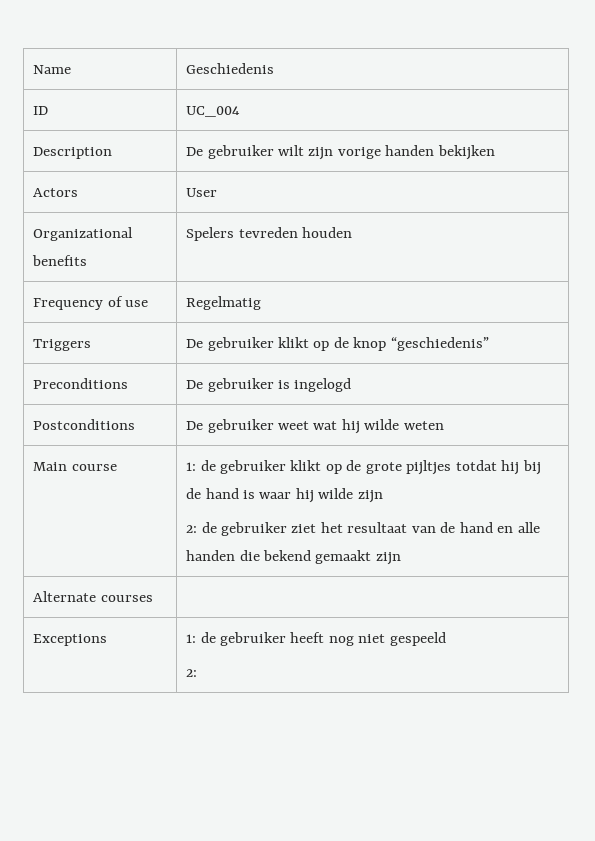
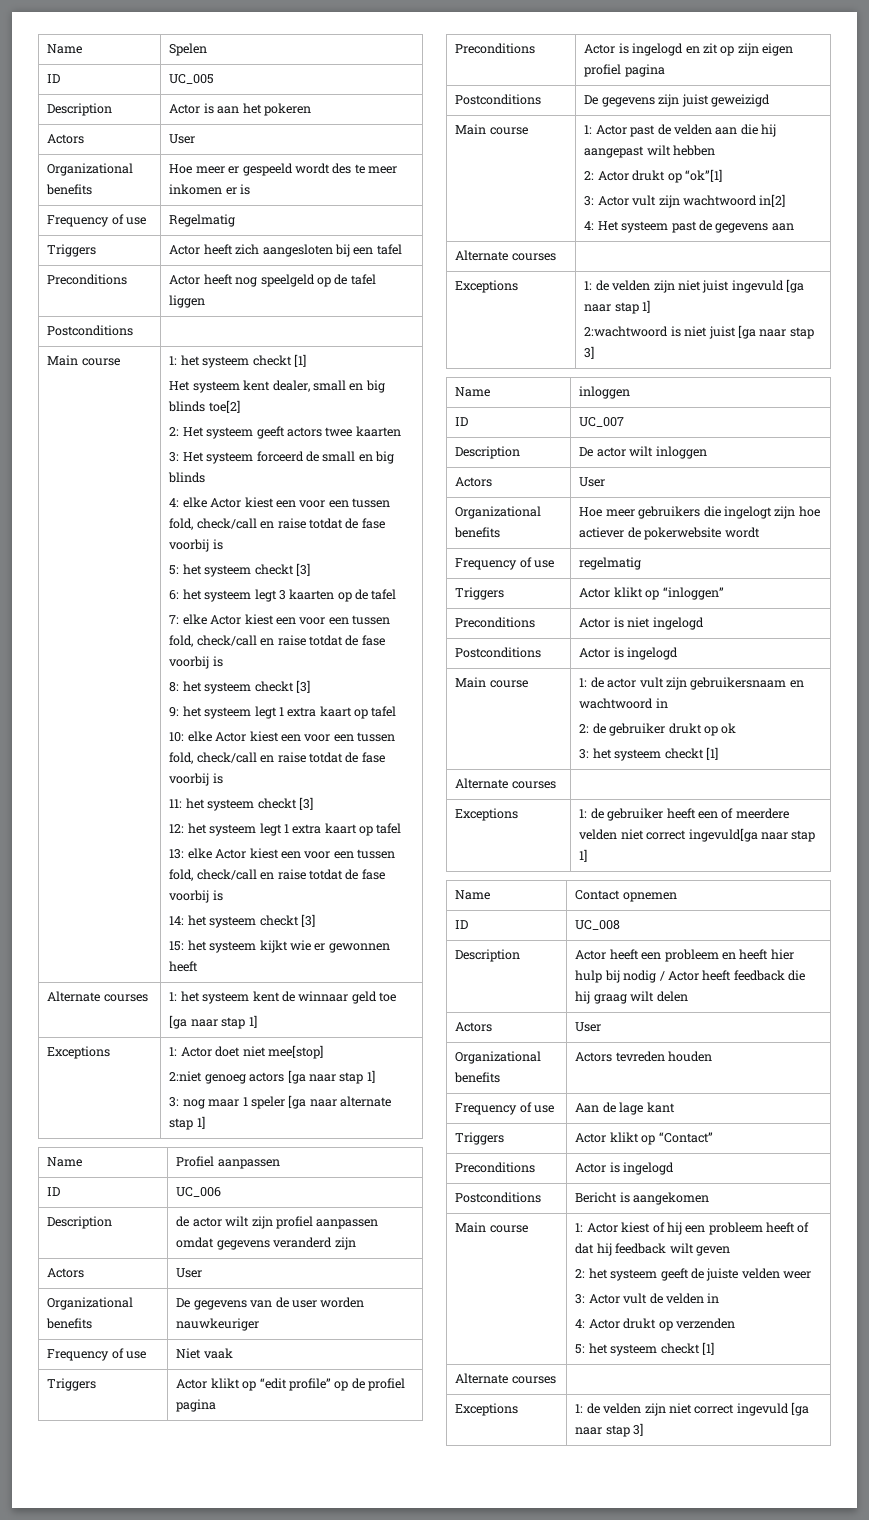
[33,65,72,74] [186,63,275,74] [33,106,49,115] [186,106,241,117] [33,147,113,159] [186,145,495,160] [33,188,79,197] [186,188,218,197] [33,227,134,241] [32,255,88,266] [186,227,352,241] Name | Geschiedenis // ID | UC_004 // Description | De gebruiker wilt zijn vorige handen bekijken // Actors | User // Organizational benefits | Spelers tevreden houden -> [47,44,83,54] [169,43,208,56] [47,74,61,83] [169,74,215,84] [47,103,113,116] [169,103,311,116] [47,134,85,144] [169,134,196,144] [47,163,134,176] [46,184,93,195] [169,163,398,176] [169,184,251,195] Name | Spelen // ID | UC_005 // Description | Actor is aan het pokeren // Actors | User // Organizational benefits | Hoe meer er gespeeld wordt des te meer inkomen er is
[186,337,489,351] [33,378,129,389] [186,378,352,392] [33,419,136,430] [186,419,444,434] [33,462,117,471] [186,460,541,475] [186,488,383,503] [186,522,540,536] [186,550,401,565] De gebruiker klikt op de knop “geschiedenis” // Preconditions | De gebruiker is ingelogd // Postconditions | De gebruiker weet wat hij wilde weten // Main course | 1: de gebruiker klikt op de grote pijltjes totdat hij bij de hand is waar hij wilde zijn // 2: de gebruiker ziet het resultaat van de hand en alle handen die bekend gemaakt zijn -> [169,244,402,257] [47,274,128,285] [169,274,376,287] [169,295,206,308] [47,325,134,336] [47,355,120,366] [169,354,306,368] [169,380,385,393] [168,400,240,413] [169,426,401,439] [169,451,395,464] [168,472,206,483] [169,497,391,508] [169,518,385,530] [169,539,223,552] [169,563,310,577] [169,589,397,602] [169,614,391,625] [169,635,385,647] [169,656,223,669] [169,680,310,694] [169,706,397,719] [169,731,396,742] [169,752,385,764] [169,773,223,786] [169,797,313,811] [169,823,402,836] [169,848,396,859] [169,869,385,881] [169,890,223,903] [169,914,315,928] [169,940,390,953] [169,961,199,972] [47,991,148,1002] [169,991,397,1004] [169,1015,257,1029] [47,1046,111,1059] [169,1045,323,1059] [169,1070,375,1084] [169,1095,392,1109] [169,1116,205,1130] [47,1157,83,1167] [176,1156,280,1169] [47,1187,61,1196] [176,1187,222,1197] [47,1216,113,1229] [176,1216,379,1229] [176,1237,356,1250] [47,1268,85,1278] [176,1268,203,1278] [47,1297,134,1310] [46,1318,93,1329] [176,1297,365,1310] [176,1318,260,1331] [47,1348,147,1361] [176,1348,233,1359] [47,1378,97,1391] [176,1378,406,1391] [176,1399,217,1412] [455,43,536,54] [584,43,794,56] [584,64,665,77] [455,94,542,105] [584,94,770,107] [455,124,528,135] [584,124,777,137] [584,145,716,158] [584,169,722,183] [584,194,786,208] [584,220,794,233] [455,250,556,261] [455,280,519,293] [584,279,805,293] [584,300,651,314] [584,325,814,339] [584,346,595,359] [455,387,491,397] [579,386,631,399] [455,417,469,426] [579,417,625,427] [455,446,521,459] [579,446,707,459] [455,477,493,487] [579,477,606,487] [455,506,542,519] [454,527,501,538] [579,506,820,519] [579,527,760,540] [455,557,555,570] [579,557,642,570] [455,587,505,600] [579,587,724,600] [455,617,536,628] [579,617,704,630] [455,647,542,658] [579,647,679,660] [455,677,528,688] [579,677,804,690] [579,698,668,709] [579,723,737,736] [579,747,718,761] Actor heeft zich aangesloten bij een tafel // Preconditions | Actor heeft nog speelgeld op de tafel liggen // Postconditions | // Main course | 1: het systeem checkt [1] // Het systeem kent dealer, small en big blinds toe[2] // 2: Het systeem geeft actors twee kaarten // 3: Het systeem forceerd de small en big blinds // 4: elke Actor kiest een voor een tussen fold, check/call en raise totdat de fase voorbij is // 5: het systeem checkt [3] // 6: het systeem legt 3 kaarten op de tafel // 7: elke Actor kiest een voor een tussen fold, check/call en raise totdat de fase voorbij is // 8: het systeem checkt [3] // 9: het systeem legt 1 extra kaart op tafel // 10: elke Actor kiest een voor een tussen fold, check/call en raise totdat de fase voorbij is // 11: het systeem checkt [3] // 12: het systeem legt 1 extra kaart op tafel // 13: elke Actor kiest een voor een tussen fold, check/call en raise totdat de fase voorbij is // 14: het systeem checkt [3] // 15: het systeem kijkt wie er gewonnen heeft // Alternate courses | 1: het systeem kent de winnaar geld toe // [ga naar stap 1] // Exceptions | 1: Actor doet niet mee[stop] // 2:niet genoeg actors [ga naar stap 1] // 3: nog maar 1 speler [ga naar alternate stap 1] // Name | Profiel aanpassen // ID | UC_006 // Description | de actor wilt zijn profiel aanpassen omdat gegevens veranderd zijn // Actors | User // Organizational benefits | De gegevens van de user worden nauwkeuriger // Frequency of use | Niet vaak // Triggers | Actor klikt op “edit profile” op de profiel pagina // Preconditions | Actor is ingelogd en zit op zijn eigen profiel pagina // Postconditions | De gegevens zijn juist geweizigd // Main course | 1: Actor past de velden aan die hij aangepast wilt hebben // 2: Actor drukt op “ok”[1] // 3: Actor vult zijn wachtwoord in[2] // 4: Het systeem past de gegevens aan // Alternate courses | // Exceptions | 1: de velden zijn niet juist ingevuld [ga naar stap 1] // 2:wachtwoord is niet juist [ga naar stap 3] // Name | inloggen // ID | UC_007 // Description | De actor wilt inloggen // Actors | User // Organizational benefits | Hoe meer gebruikers die ingelogt zijn hoe actiever de pokerwebsite wordt // Frequency of use | regelmatig // Triggers | Actor klikt op “inloggen” // Preconditions | Actor is niet ingelogd // Postconditions | Actor is ingelogd // Main course | 1: de actor vult zijn gebruikersnaam en wachtwoord in // 2: de gebruiker drukt op ok // 3: het systeem checkt [1]
[328,632,446,646] [186,669,198,677] nog niet gespeeld // 2: -> [697,808,789,819] [579,828,816,842] [579,849,588,862] [455,890,491,900] [575,890,677,902] [455,920,469,929] [575,920,621,930] [455,949,521,962] [575,949,794,962] [575,970,806,983] [575,991,688,1004] [455,1022,493,1032] [575,1022,602,1032] [455,1051,542,1064] [454,1072,501,1083] [575,1051,713,1062] [455,1102,555,1115] [575,1102,675,1115] [455,1132,505,1145] [575,1132,713,1145] [455,1162,536,1173] [575,1162,675,1175] [455,1192,542,1203] [575,1192,710,1205] [455,1222,528,1233] [575,1222,810,1235] [575,1243,730,1256] [575,1268,812,1281] [575,1293,720,1304] [575,1318,735,1331] [575,1342,714,1356] [455,1373,556,1384] [455,1403,519,1416] [575,1402,810,1416] [575,1423,644,1437] een of meerdere velden niet correct ingevuld[ga naar stap 1] // Name | Contact opnemen // ID | UC_008 // Description | Actor heeft een probleem en heeft hier hulp bij nodig / Actor heeft feedback die hij graag wilt delen // Actors | User // Organizational benefits | Actors tevreden houden // Frequency of use | Aan de lage kant // Triggers | Actor klikt op “Contact” // Preconditions | Actor is ingelogd // Postconditions | Bericht is aangekomen // Main course | 1: Actor kiest of hij een probleem heeft of dat hij feedback wilt geven // 2: het systeem geeft de juiste velden weer // 3: Actor vult de velden in // 4: Actor drukt op verzenden // 5: het systeem checkt [1] // Alternate courses | // Exceptions | 1: de velden zijn niet correct ingevuld [ga naar stap 3]

